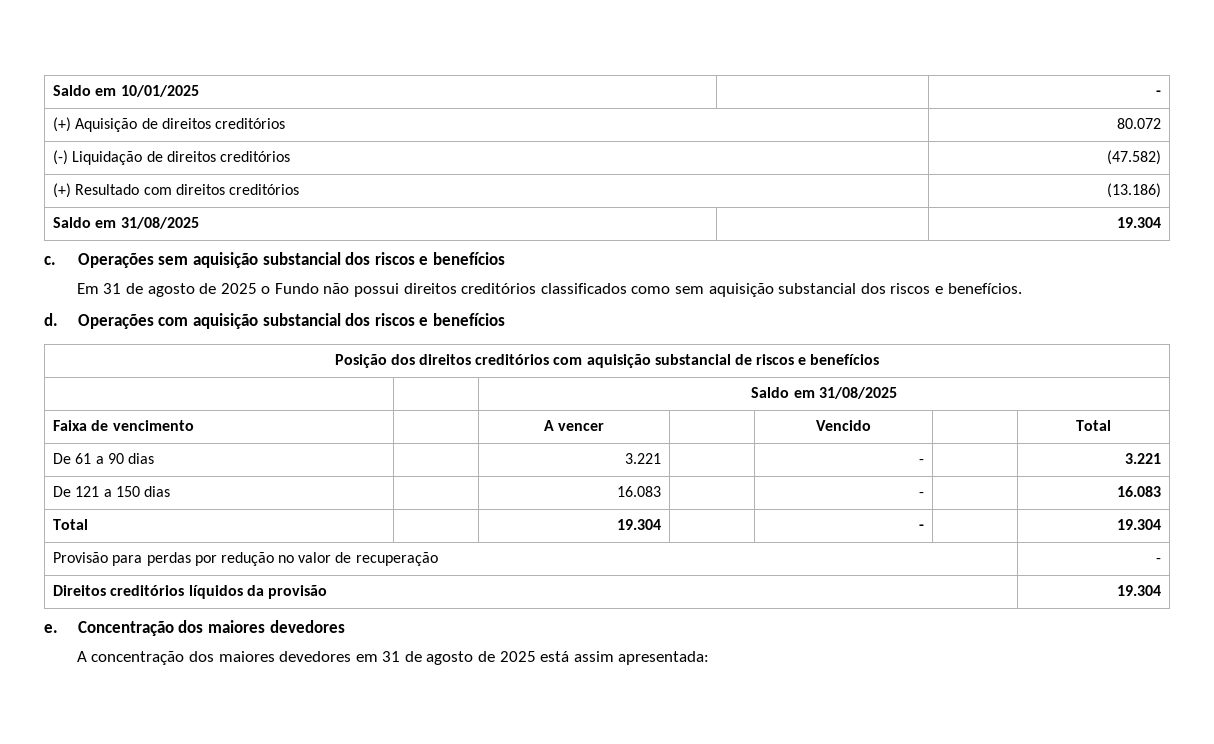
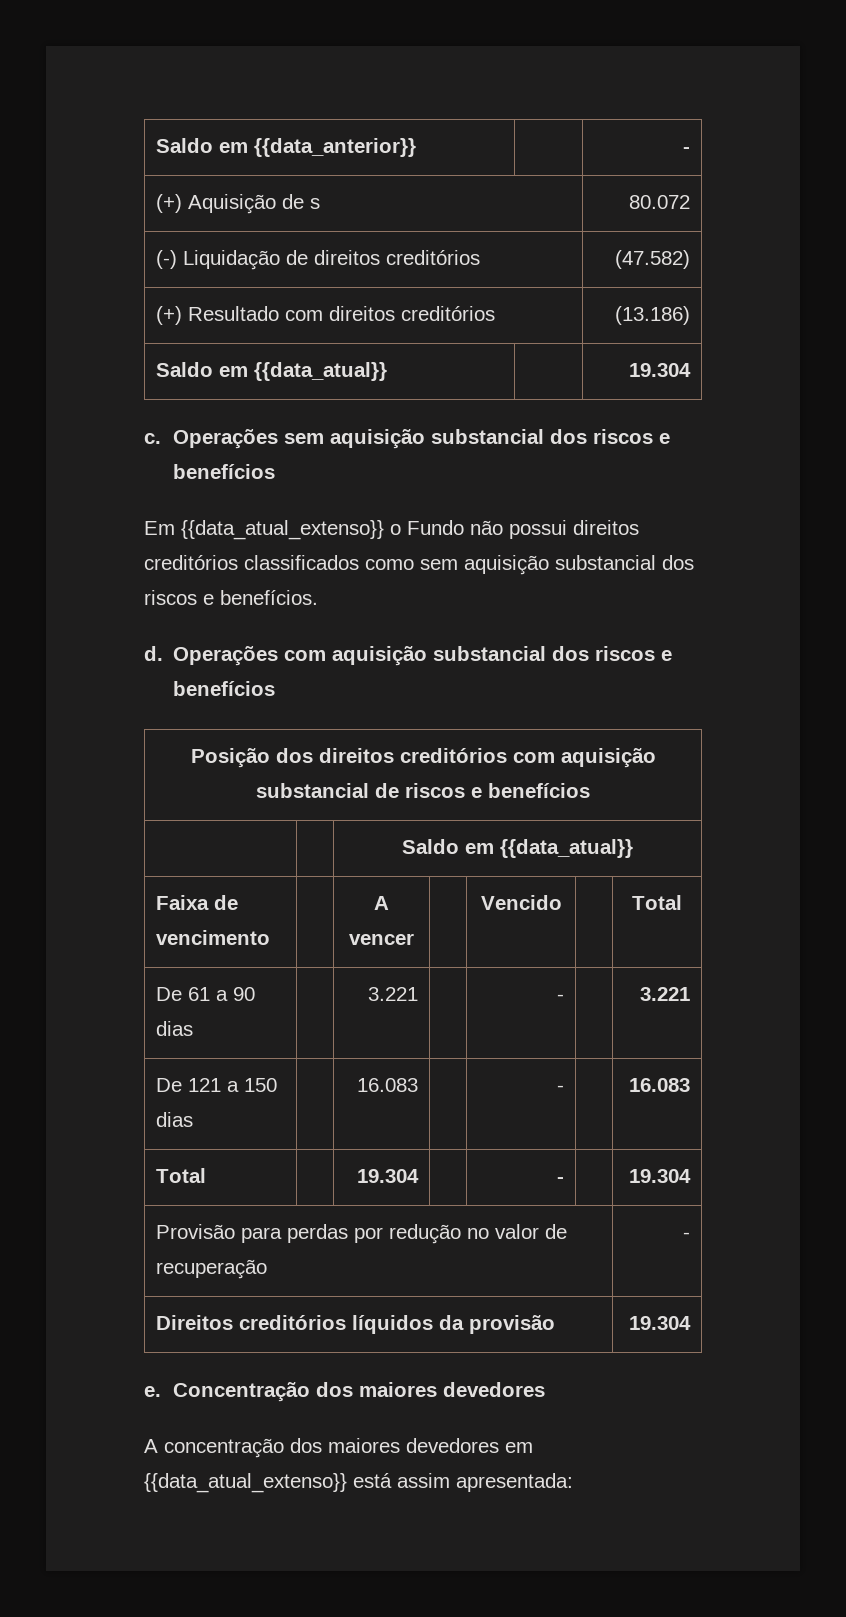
[53,85,199,97] Saldo em 10/01/2025 -> [155,138,416,157] Saldo em {{data_anterior}}
[161,118,285,129] direitos creditórios -> [309,198,320,209] s
[120,217,199,229] 31/08/2025 -> [253,362,387,381] {{data_atual}}
[103,283,257,297] 31 de agosto de 2025 -> [181,520,384,540] {{data_atual_extenso}}
[818,387,897,399] 31/08/2025 -> [500,839,633,858] {{data_atual}}
[382,651,536,665] 31 de agosto de 2025 -> [144,1473,347,1493] {{data_atual_extenso}}

